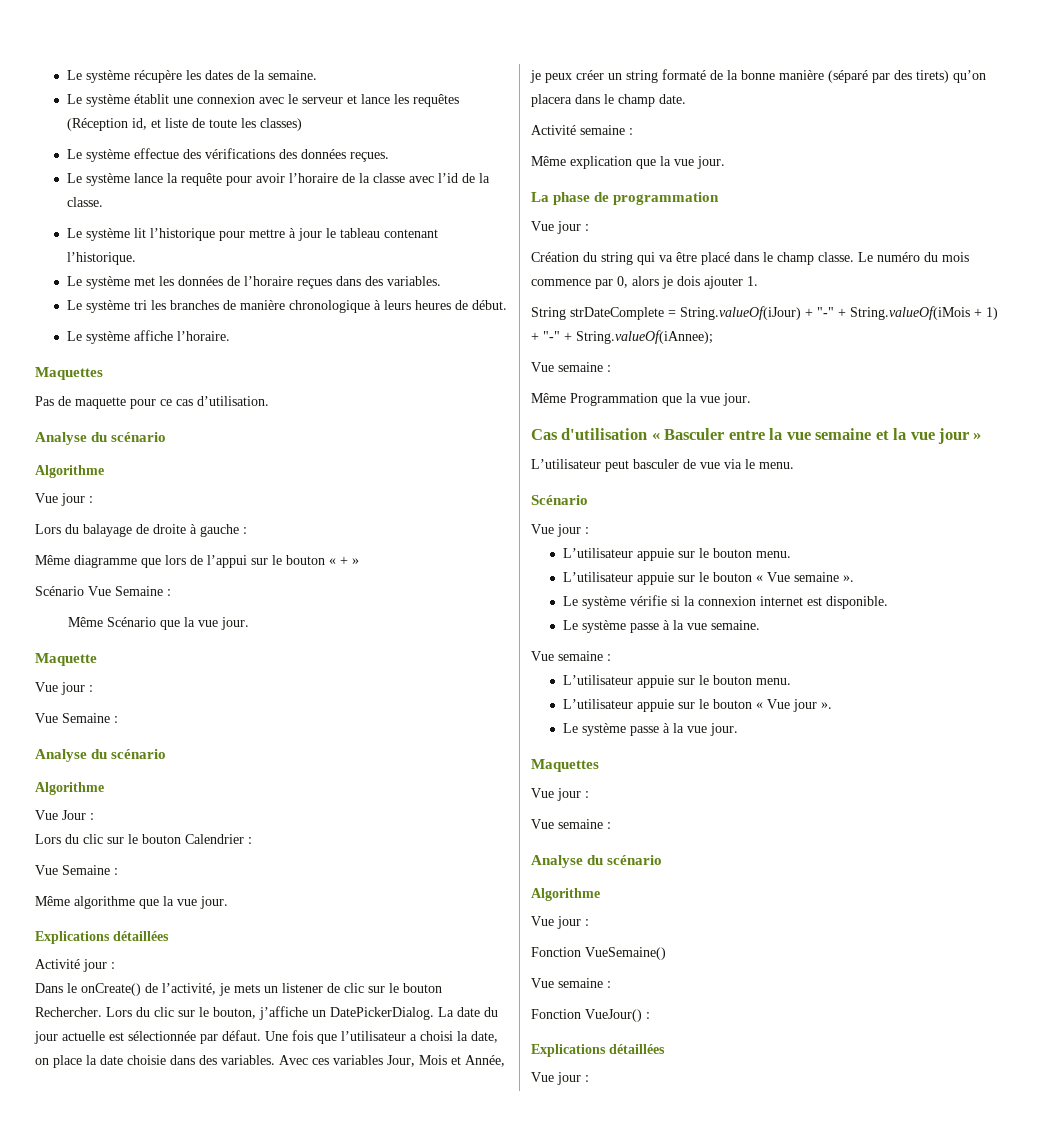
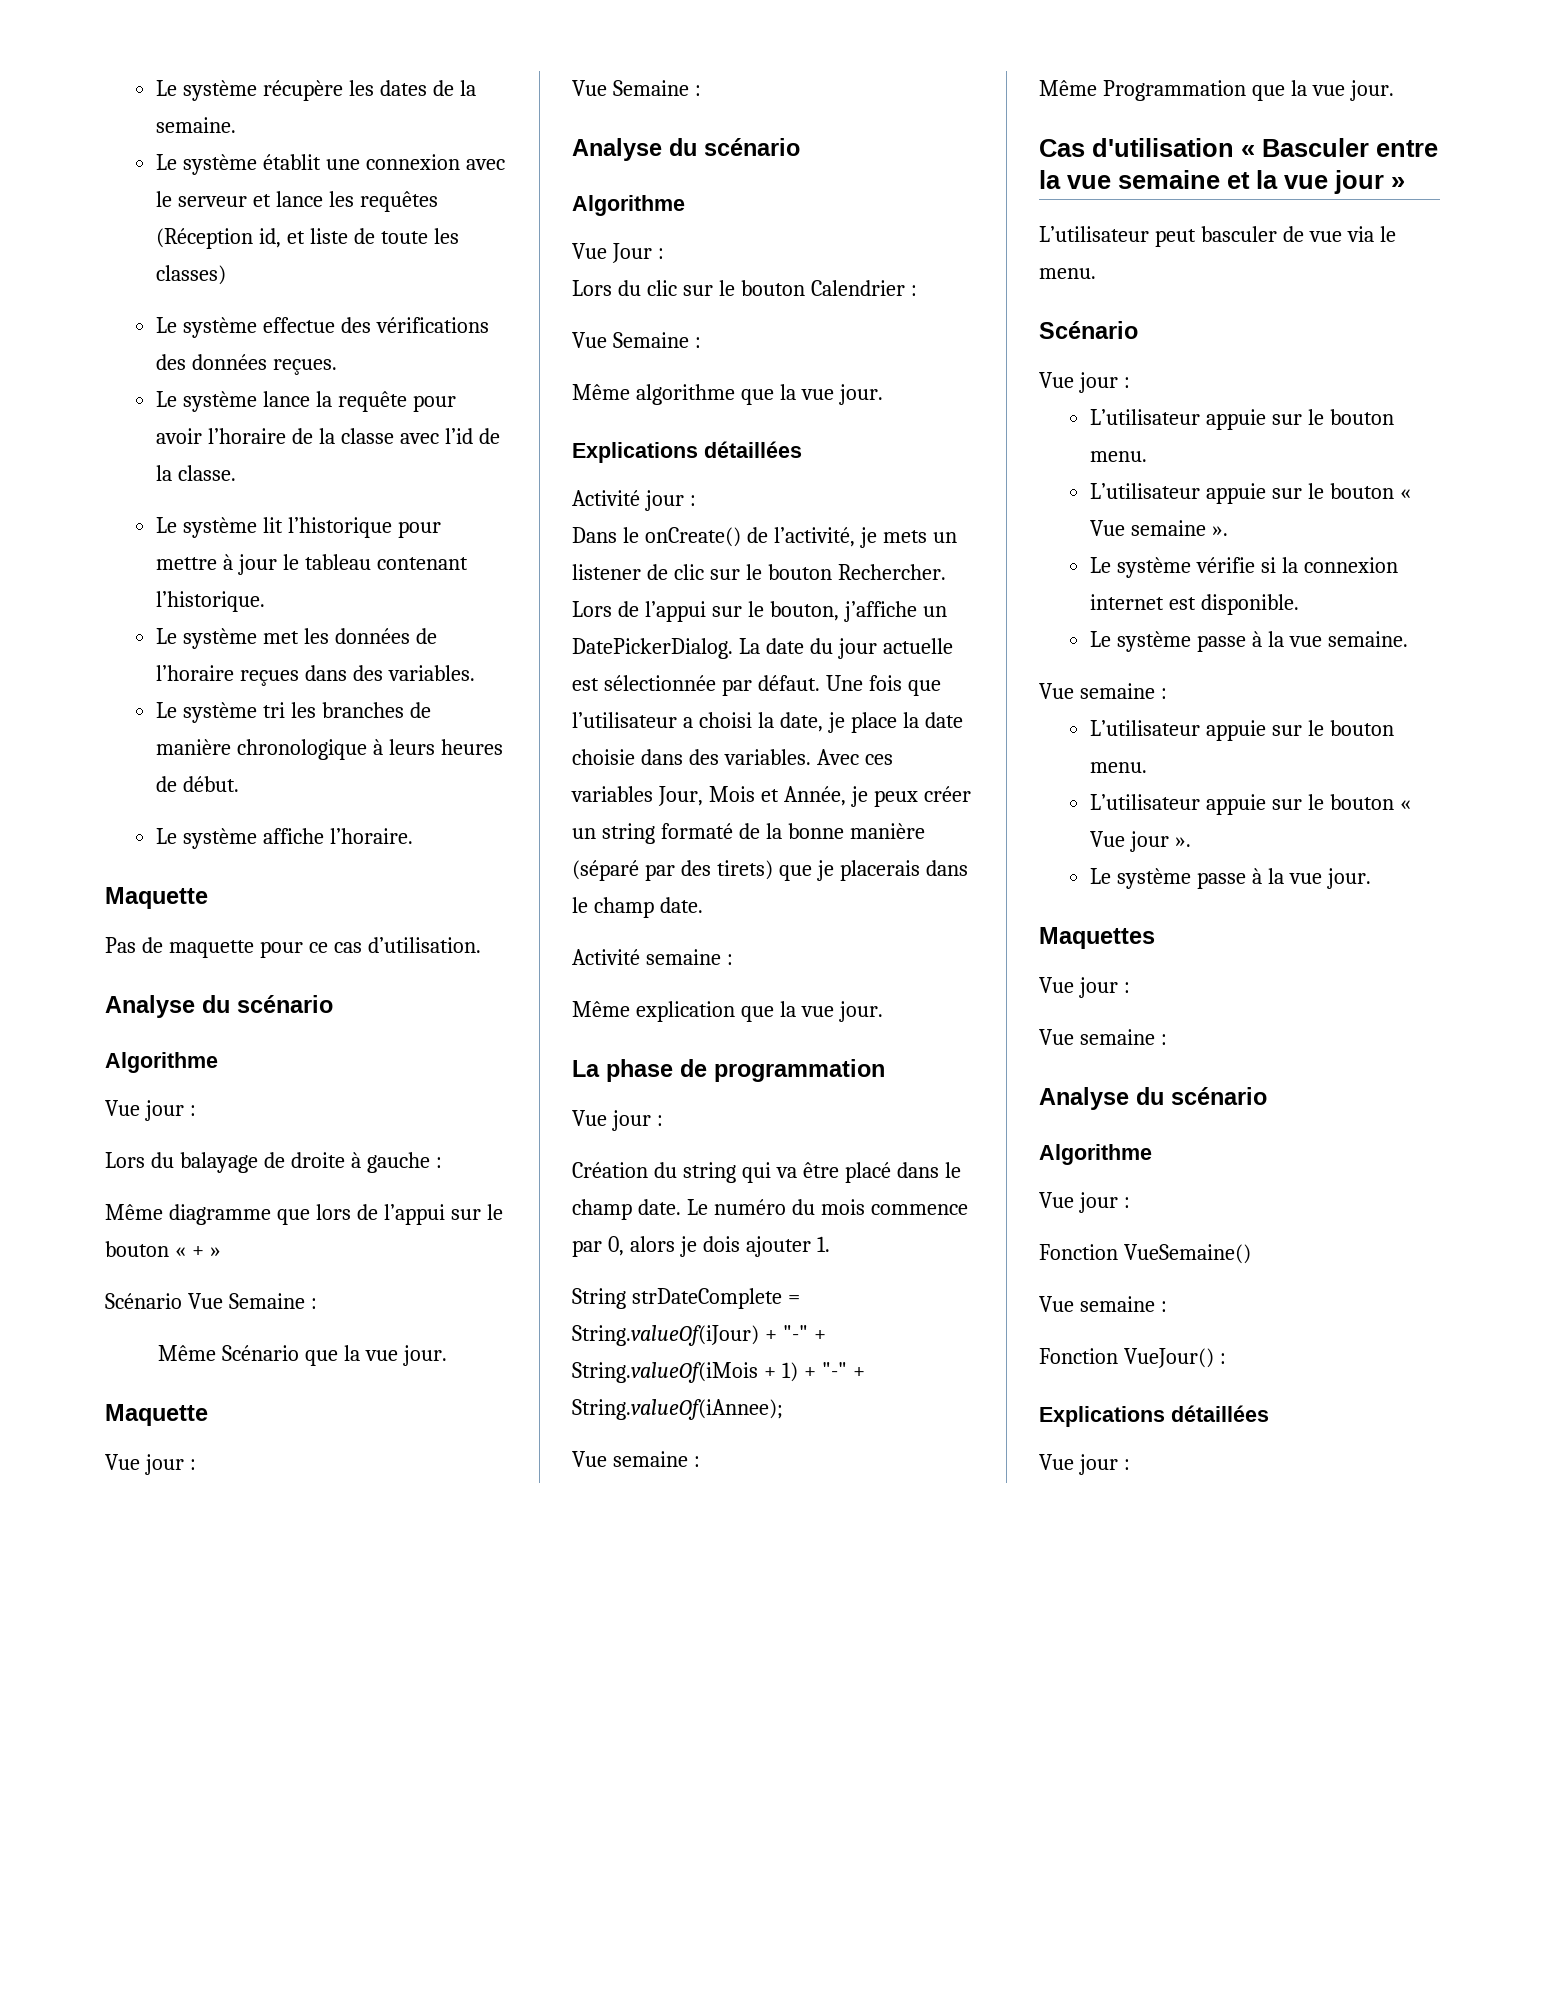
[35,367,103,380] Maquettes -> [105,887,208,909] Maquette
[136,1007,174,1017] du clic -> [617,601,706,622] de l’appui
[35,1058,49,1065] on -> [827,712,845,733] je
[953,70,986,83] [531,94,572,107] qu’on placera -> [778,860,920,881] que je placerais
[818,252,854,262] classe. -> [637,1199,681,1215] date.

